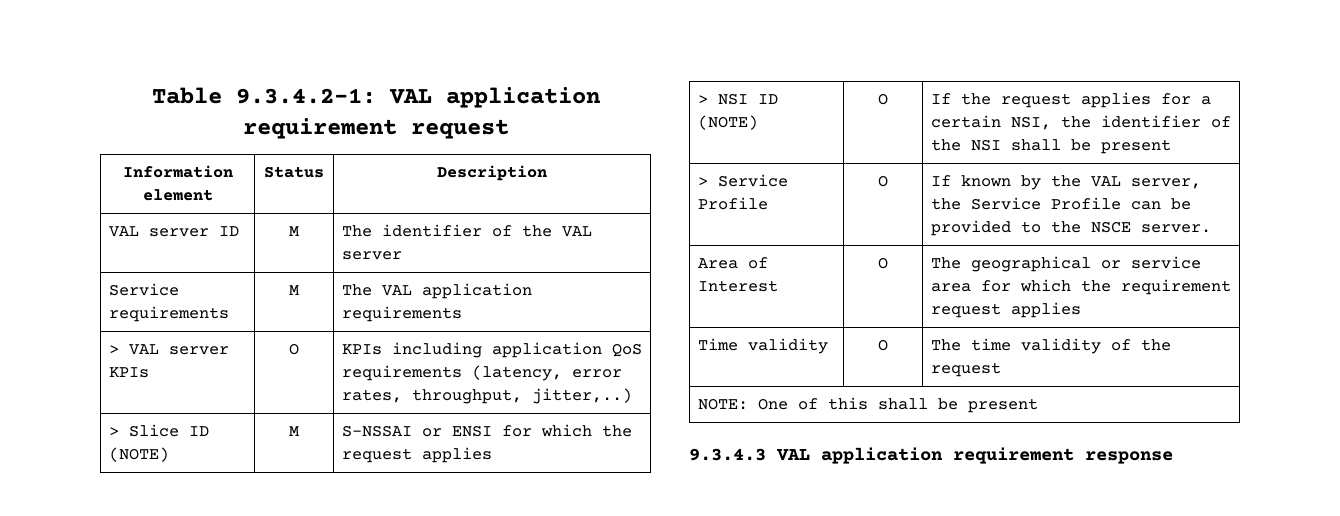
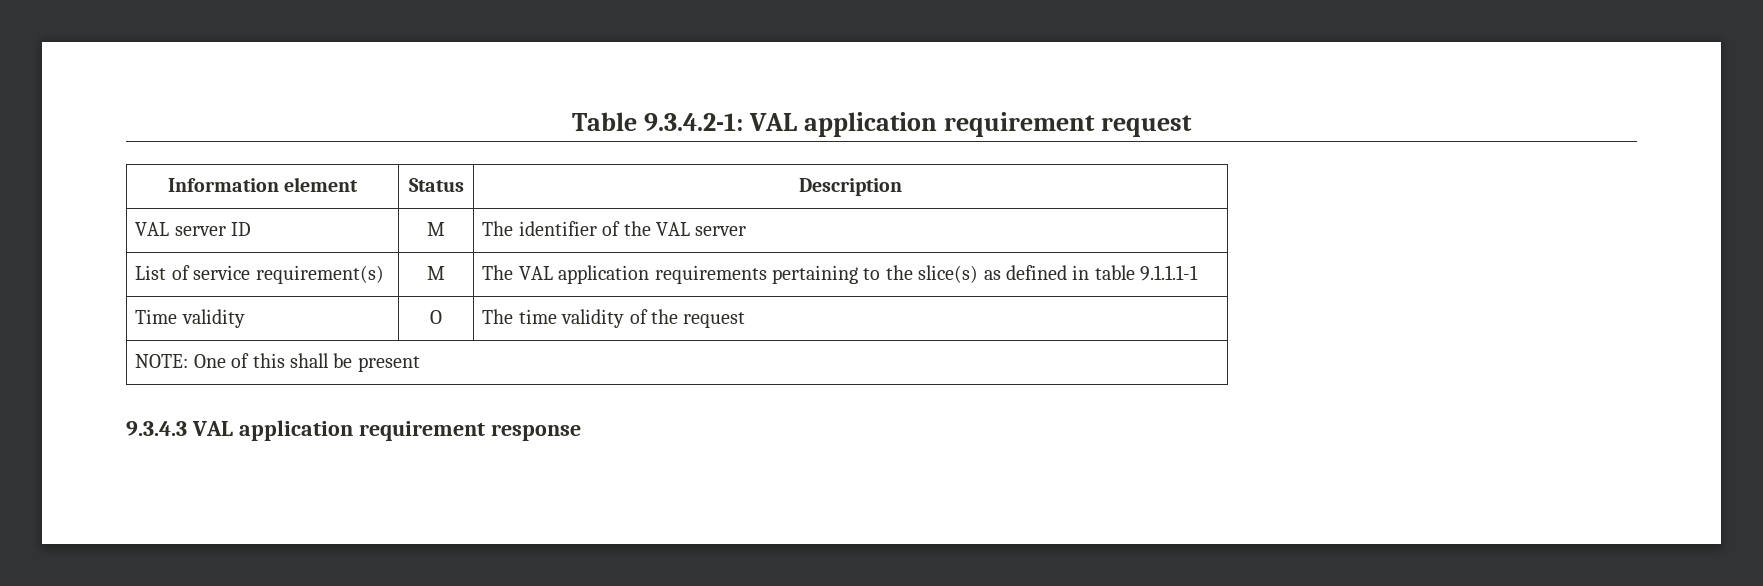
[108,283,179,296] [108,306,229,322] Service requirements -> [135,265,384,284] List of service requirement(s)
[108,344,229,355] [108,367,149,378] [289,343,299,355] [341,342,642,358] [341,365,622,381] [341,388,632,404] [108,424,209,437] [108,447,169,462] [289,426,299,436] [341,424,632,437] [341,447,492,463] [697,93,778,105] [697,115,758,130] [878,93,888,105] [930,92,1211,108] [930,115,1231,130] [930,139,1171,154] [697,174,788,187] [697,197,768,210] [878,175,888,187] [930,175,1201,190] [930,197,1191,210] [930,220,1211,236] [697,257,768,269] [697,280,778,292] [878,257,888,269] [930,256,1201,272] [930,279,1231,295] [930,302,1081,318] // > VAL server KPIs | O | KPIs including application QoS requirements (latency, error rates, throughput, jitter,..) // > Slice ID (NOTE) | M | S-NSSAI or ENSI for which the request applies // > NSI ID (NOTE) | O | If the request applies for a certain NSI, the identifier of the NSI shall be present // > Service Profile | O | If known by the VAL server, the Service Profile can be provided to the NSCE server. // Area of Interest | O | The geographical or service area for which the requirement request applies -> [772,265,1199,284] pertaining to the slice(s) as defined in table 9.1.1.1-1

